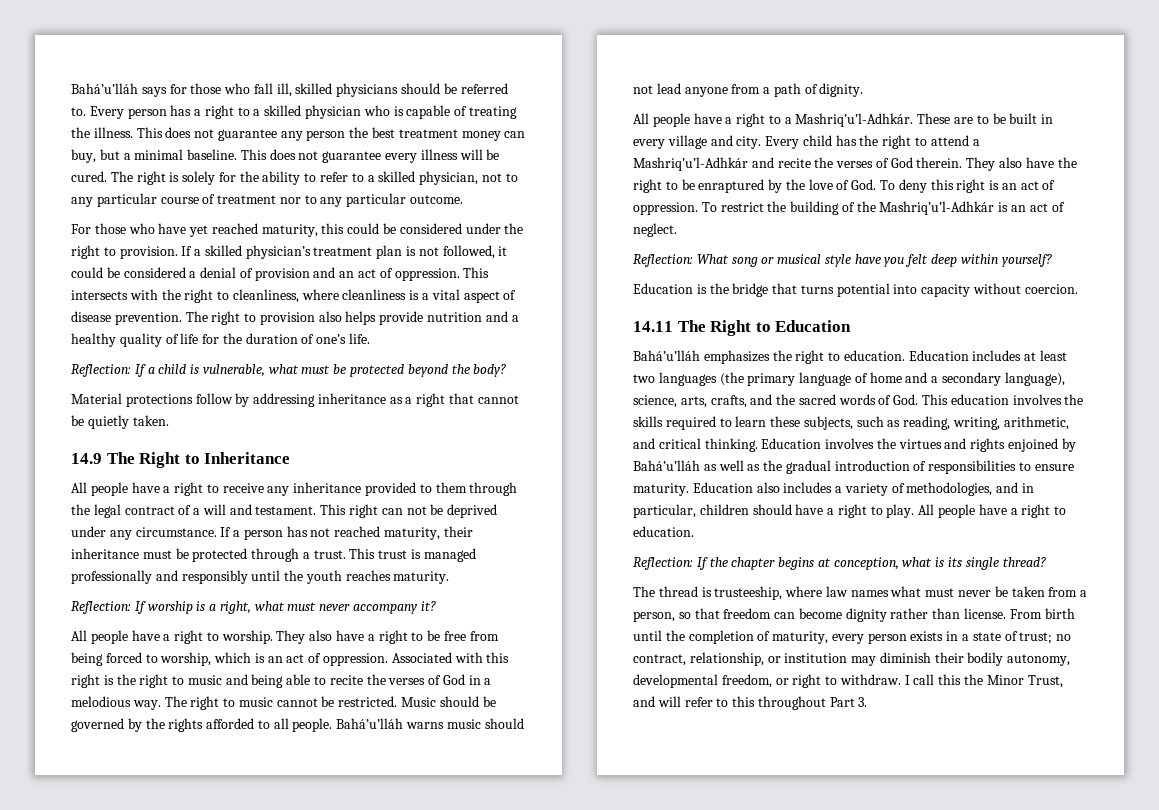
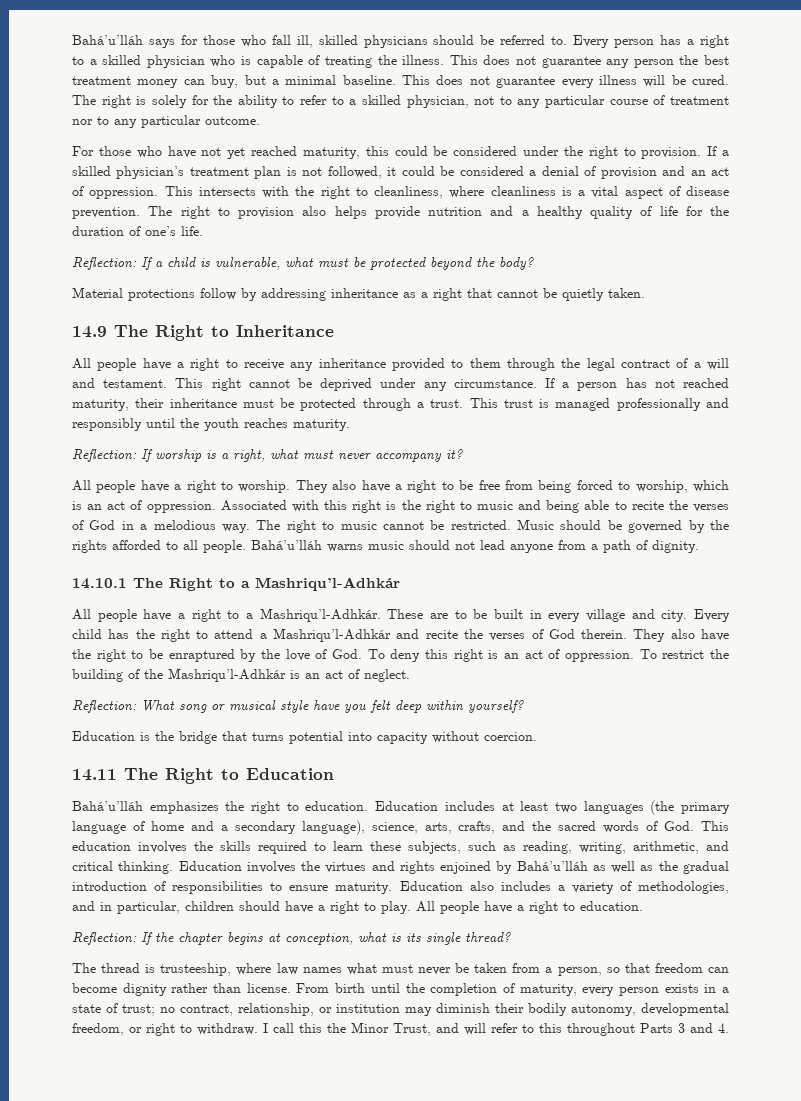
(187, 228) none -> [201,147,222,156] not
[381,506,427,515] can not -> [248,379,290,388] cannot
(864, 90) none -> [72,577,400,591] // 14.10.1 The Right to a Mashriqu’l-Adhkár
[795,113,914,127] Mashriq’u’l-Adhkár. -> [259,608,381,622] Mashriqu’l-Adhkár.
[633,157,748,171] Mashriq’u’l-Adhkár -> [273,628,392,642] Mashriqu’l-Adhkár
[879,201,995,215] Mashriq’u’l-Adhkár -> [168,668,286,682] Mashriqu’l-Adhkár
[829,697,868,707] Part 3. -> [640,1023,729,1033] Parts 3 and 4.

